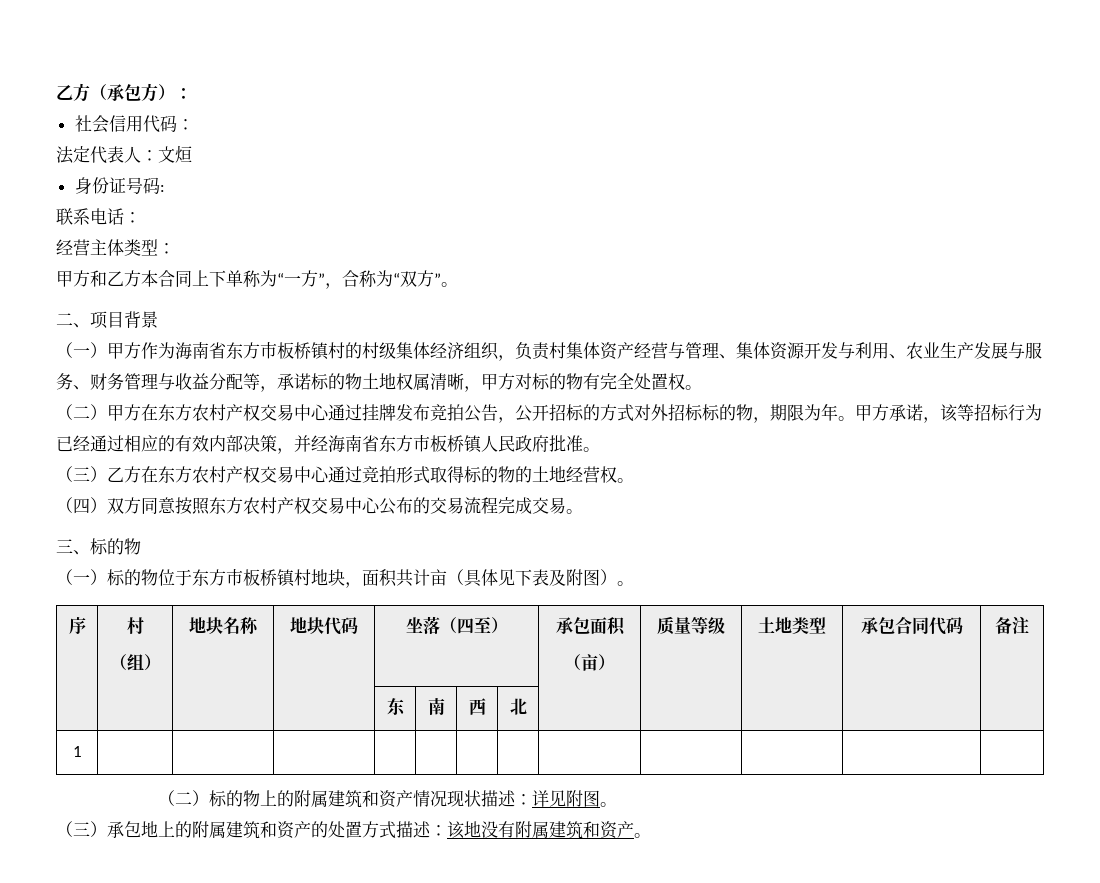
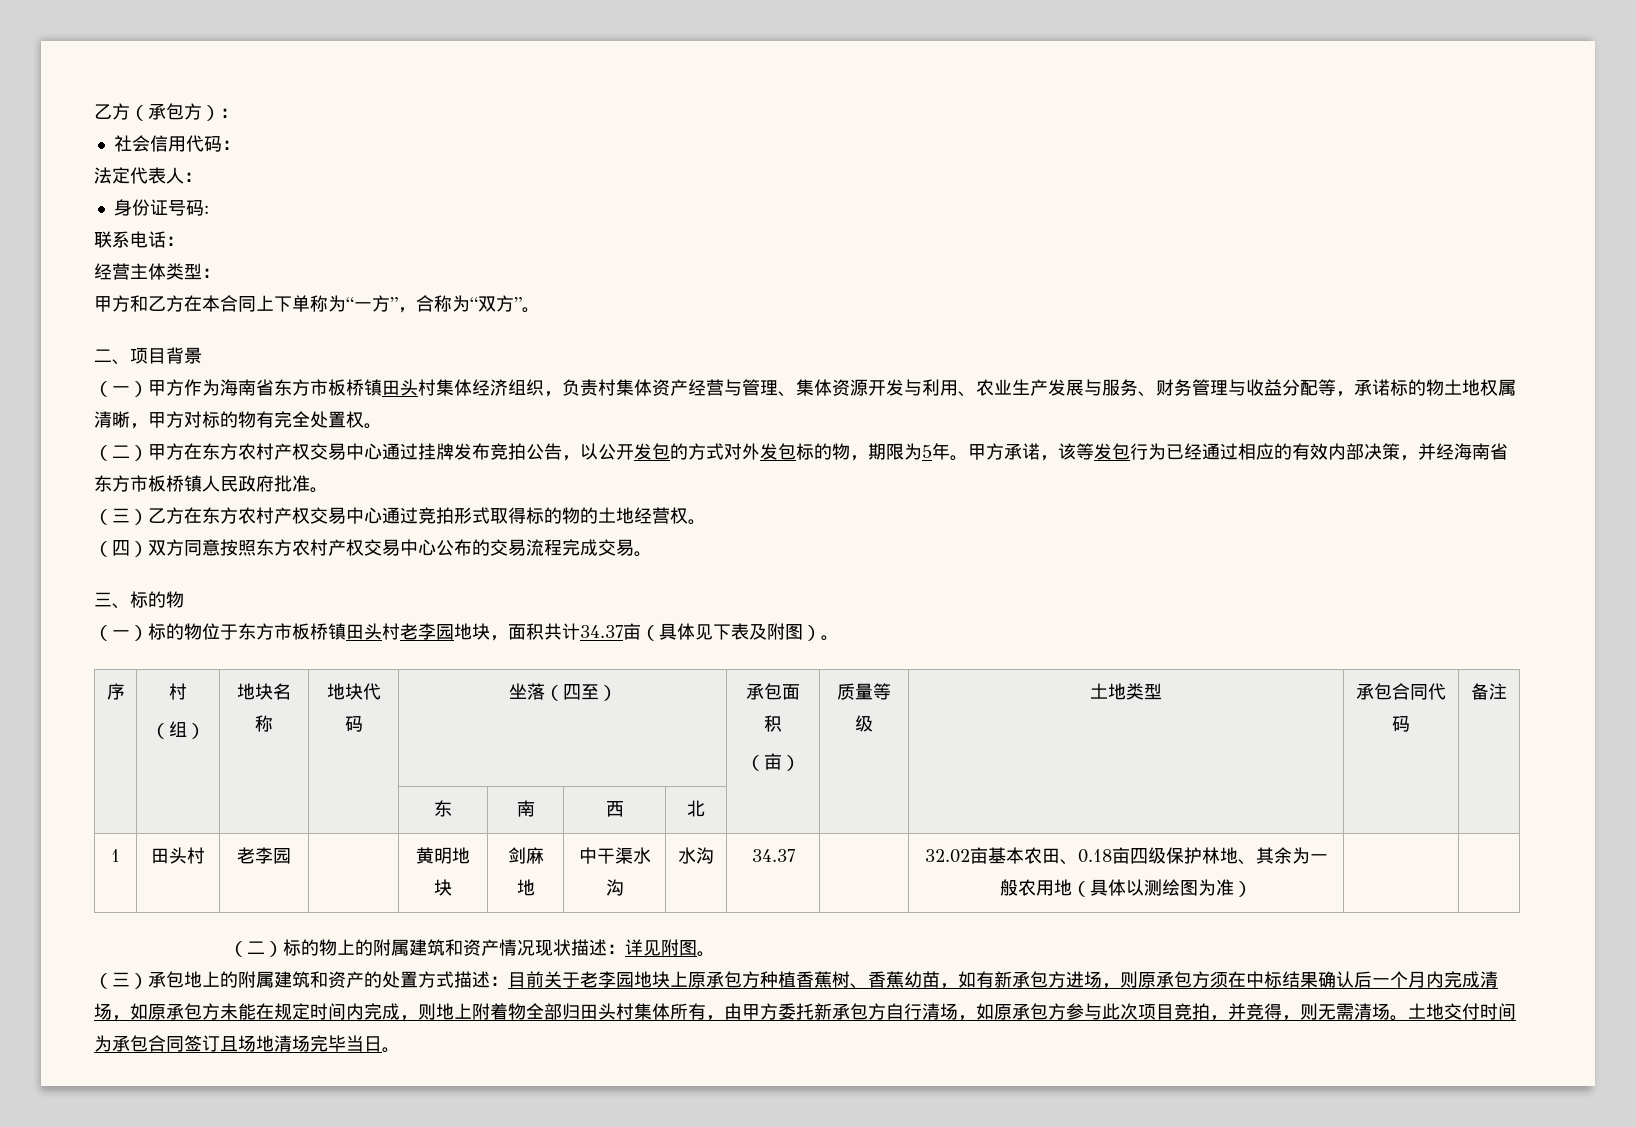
[158,145,192,163] 文烜 -> (202, 177) none
(141, 278) none -> [184,295,202,312] 在
[328,342,396,359] 村的村级 -> [382,379,436,396] 田头村
[515,404,584,422] 公开招标 -> [580,443,670,460] 以公开发包
[668,404,703,421] 招标 -> [760,443,796,460] 发包
(821, 412) none -> [922,445,932,458] 5
[974,404,1009,421] 招标 -> [1094,443,1130,460] 发包
[294,569,311,586] 村 -> [346,623,454,640] 田头村老李园
(430, 577) none -> [580,625,623,638] 34.37
(82, 751) | | | | | | | | | -> [151,847,205,864] [237,847,291,864] [416,847,470,864] [434,879,452,896] [507,847,544,864] [516,879,535,896] [578,847,651,864] [605,879,624,896] [678,847,714,864] [751,849,795,862] [924,847,1328,865] [1000,879,1252,897] 田头村 | 老李园 | | 黄明地块 | 剑麻地 | 中干渠水沟 | 水沟 | 34.37 | | 32.02亩基本农田、0.18亩四级保护林地、其余为一般农用地（具体以测绘图为准）
[447,821,634,839] 该地没有附属建筑和资产 -> [508,971,1498,989] [94,1003,1516,1021] [94,1035,382,1052] 目前关于老李园地块上原承包方种植香蕉树、香蕉幼苗，如有新承包方进场，则原承包方须在中标结果确认后一个月内完成清场，如原承包方未能在规定时间内完成，则地上附着物全部归田头村集体所有，由甲方委托新承包方自行清场，如原承包方参与此次项目竞拍，并竞得，则无需清场。土地交付时间为承包合同签订且场地清场完毕当日

